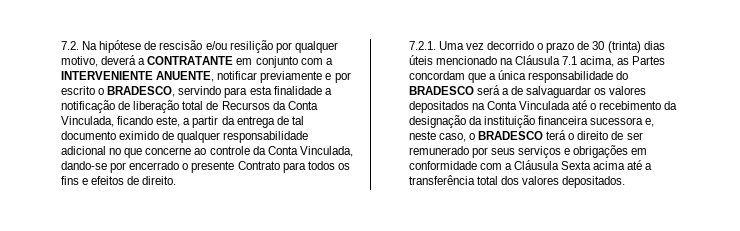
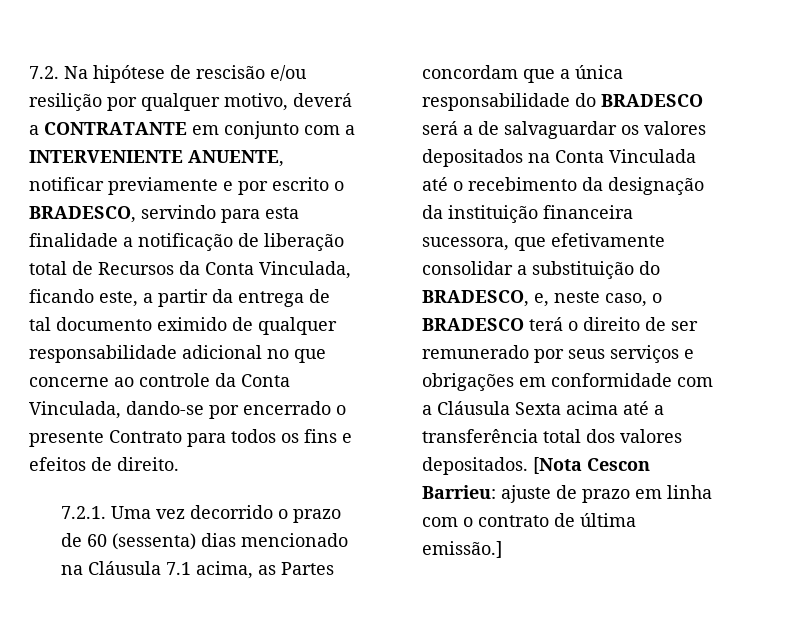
[592,41,665,53] [408,55,433,65] 30 (trinta) dias úteis -> [87,533,237,550] 60 (sessenta) dias
[590,117,644,125] sucessora -> [422,233,666,251] [422,261,661,279] [422,290,530,307] sucessora, que efetivamente consolidar a substituição do BRADESCO,
(626, 182) none -> [533,457,651,474] [422,485,713,503] [422,513,637,527] [422,541,503,558] [Nota Cescon Barrieu: ajuste de prazo em linha com o contrato de última emissão.]

